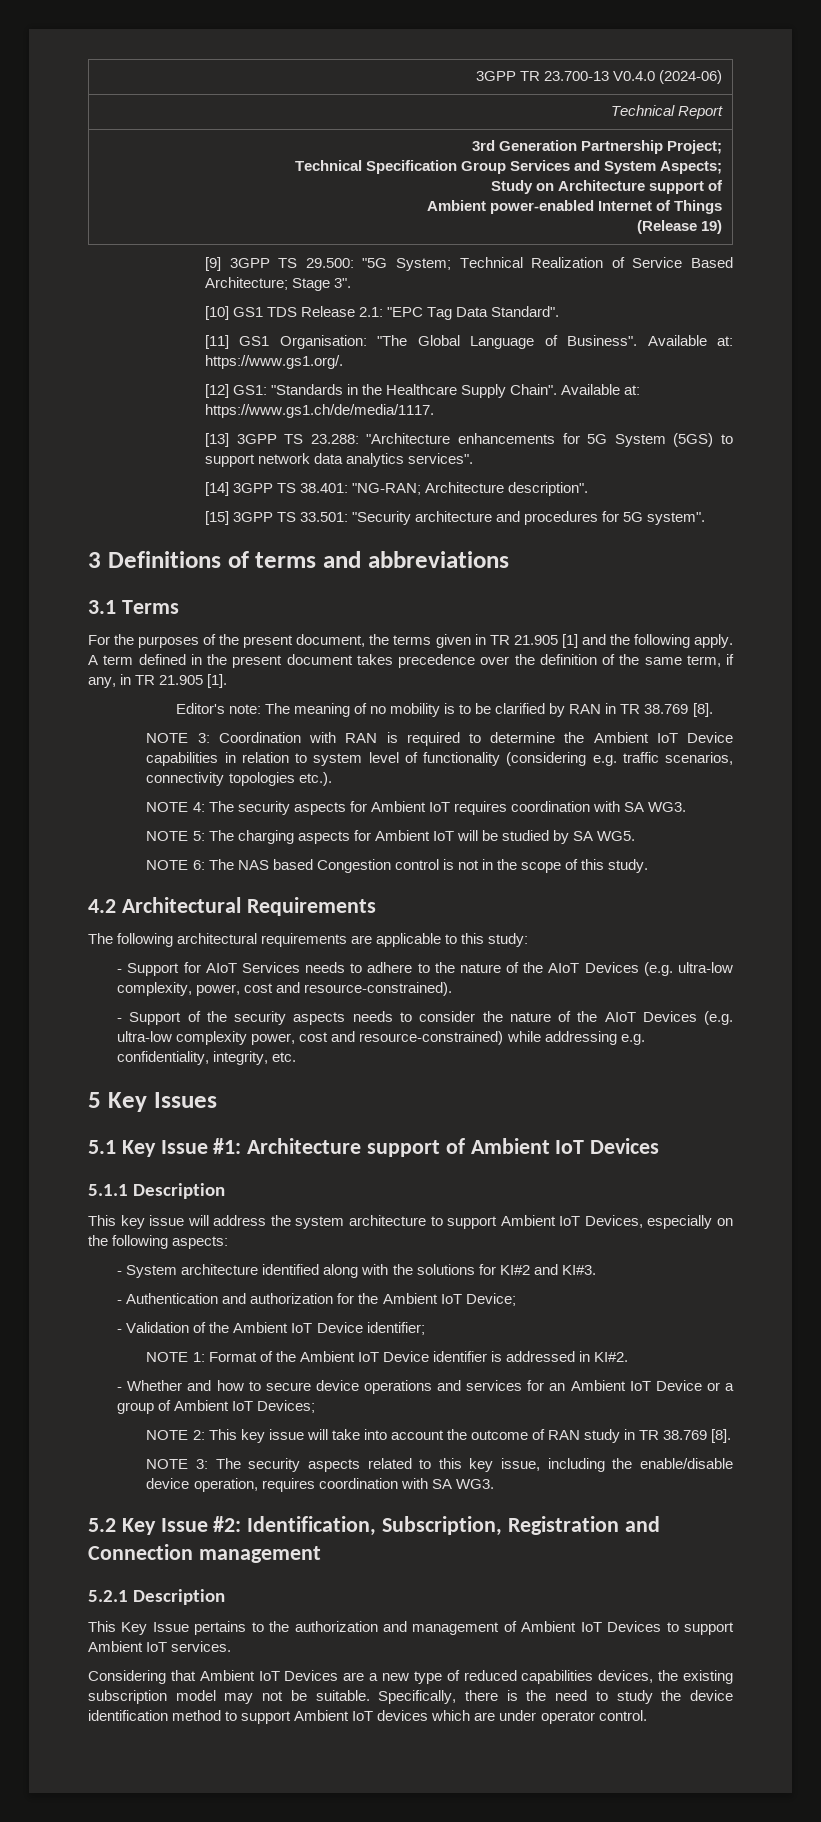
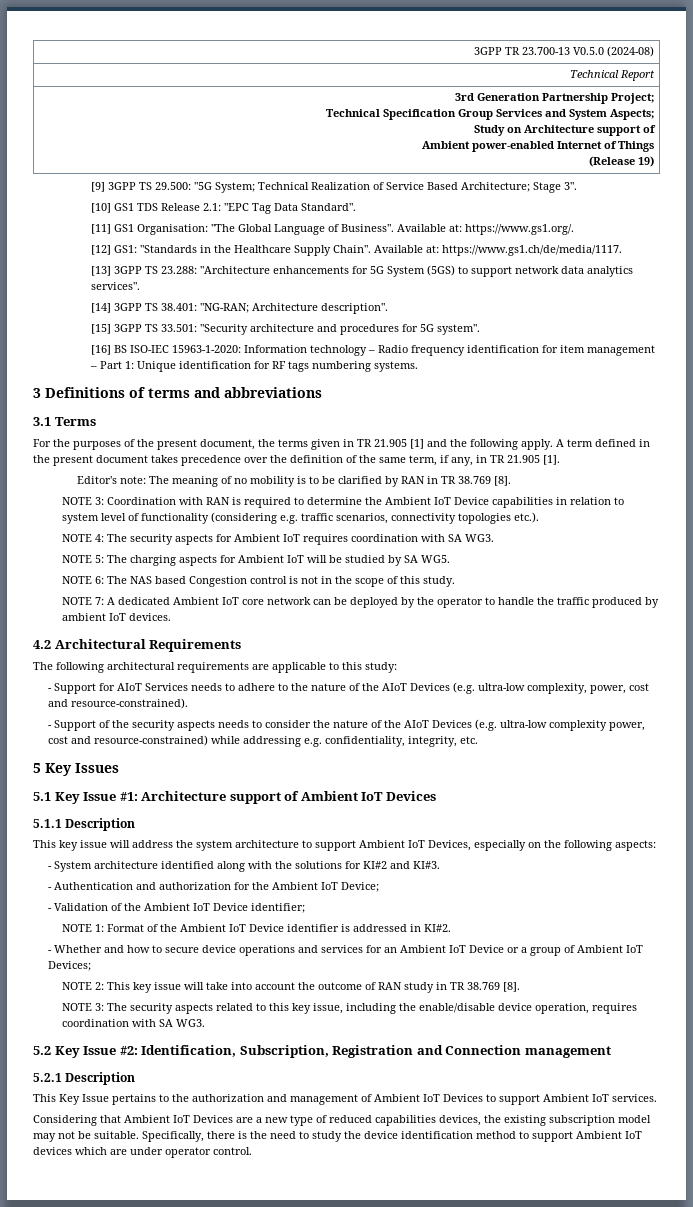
[612,70,722,84] V0.4.0 (2024-06) -> [573,46,655,57] V0.5.0 (2024-08)
(706, 518) none -> [91,345,656,356] [90,361,419,372] // [16] BS ISO-IEC 15963-1-2020: Information technology – Radio frequency identification for item management – Part 1: Unique identification for RF tags numbering systems.
(649, 866) none -> [62,597,660,608] [62,613,172,621] // NOTE 7: A dedicated Ambient IoT core network can be deployed by the operator to handle the traffic produced by ambient IoT devices.

